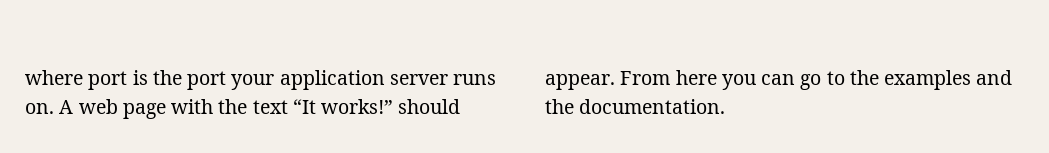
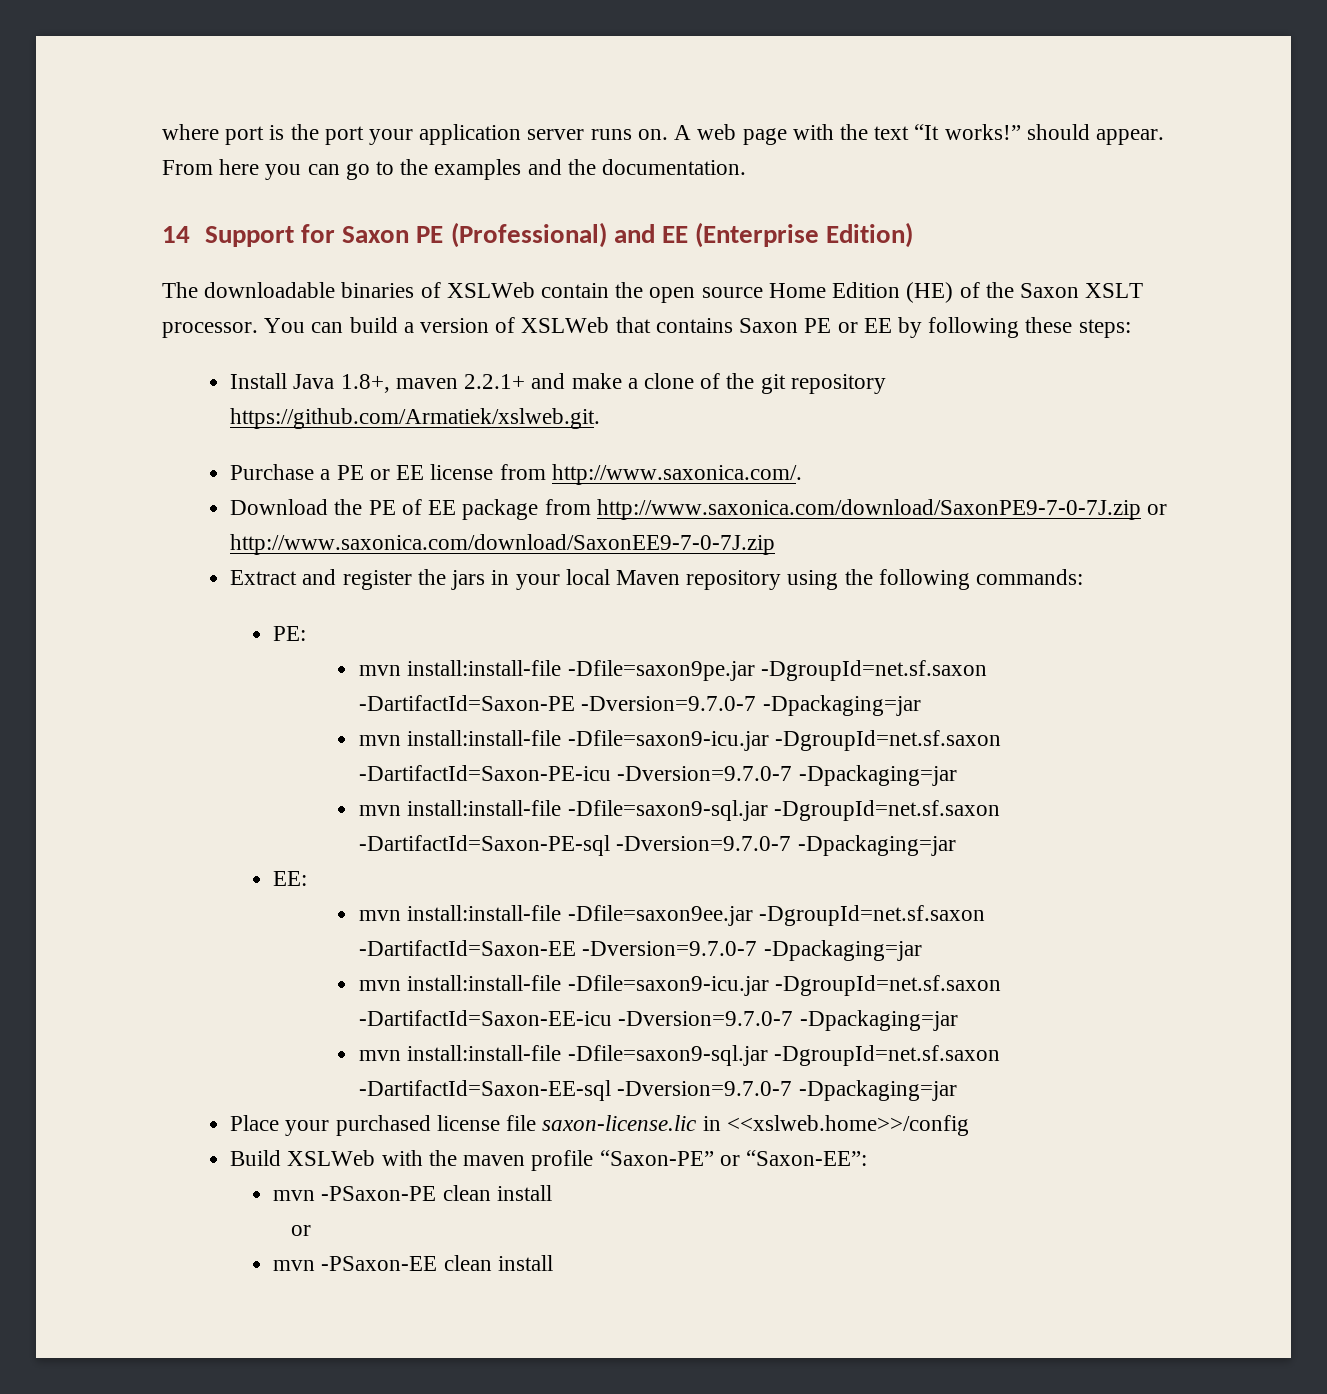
(726, 106) none -> [162,222,914,248] [162,282,1144,303] [162,317,1131,338] [230,373,886,394] [230,408,601,429] [230,464,802,485] [230,499,1167,520] [230,534,776,555] [230,569,1083,590] [273,626,307,641] [359,660,987,681] [359,695,921,716] [359,730,1001,751] [359,765,957,786] [359,800,1000,821] [359,835,956,856] [273,871,308,886] [359,905,985,926] [359,940,922,961] [359,975,1001,996] [359,1010,958,1031] [359,1045,1000,1066] [359,1080,957,1101] [230,1115,969,1136] [230,1150,867,1171] [273,1185,552,1201] [290,1225,311,1236] [273,1255,553,1271] // 14 Support for Saxon PE (Professional) and EE (Enterprise Edition) // The downloadable binaries of XSLWeb contain the open source Home Edition (HE) of the Saxon XSLT processor. You can build a version of XSLWeb that contains Saxon PE or EE by following these steps: // Install Java 1.8+, maven 2.2.1+ and make a clone of the git repository https://github.com/Armatiek/xslweb.git. // Purchase a PE or EE license from http://www.saxonica.com/. // Download the PE of EE package from http://www.saxonica.com/download/SaxonPE9-7-0-7J.zip or http://www.saxonica.com/download/SaxonEE9-7-0-7J.zip // Extract and register the jars in your local Maven repository using the following commands: // PE: // mvn install:install-file -Dfile=saxon9pe.jar -DgroupId=net.sf.saxon -DartifactId=Saxon-PE -Dversion=9.7.0-7 -Dpackaging=jar // mvn install:install-file -Dfile=saxon9-icu.jar -DgroupId=net.sf.saxon -DartifactId=Saxon-PE-icu -Dversion=9.7.0-7 -Dpackaging=jar // mvn install:install-file -Dfile=saxon9-sql.jar -DgroupId=net.sf.saxon -DartifactId=Saxon-PE-sql -Dversion=9.7.0-7 -Dpackaging=jar // EE: // mvn install:install-file -Dfile=saxon9ee.jar -DgroupId=net.sf.saxon -DartifactId=Saxon-EE -Dversion=9.7.0-7 -Dpackaging=jar // mvn install:install-file -Dfile=saxon9-icu.jar -DgroupId=net.sf.saxon -DartifactId=Saxon-EE-icu -Dversion=9.7.0-7 -Dpackaging=jar // mvn install:install-file -Dfile=saxon9-sql.jar -DgroupId=net.sf.saxon -DartifactId=Saxon-EE-sql -Dversion=9.7.0-7 -Dpackaging=jar // Place your purchased license file saxon-license.lic in <<xslweb.home>>/config // Build XSLWeb with the maven profile “Saxon-PE” or “Saxon-EE”: // mvn -PSaxon-PE clean install // or // mvn -PSaxon-EE clean install

